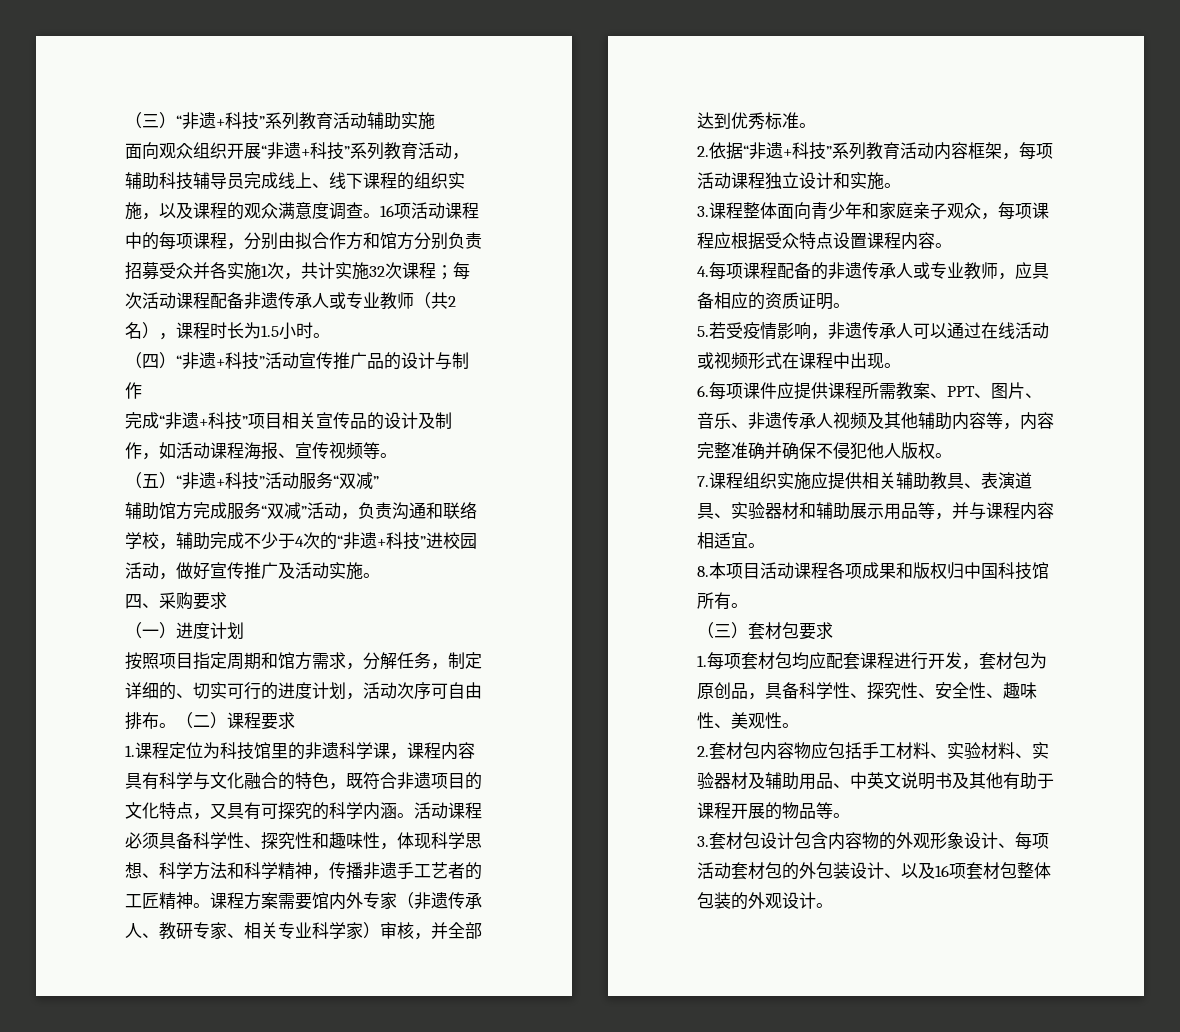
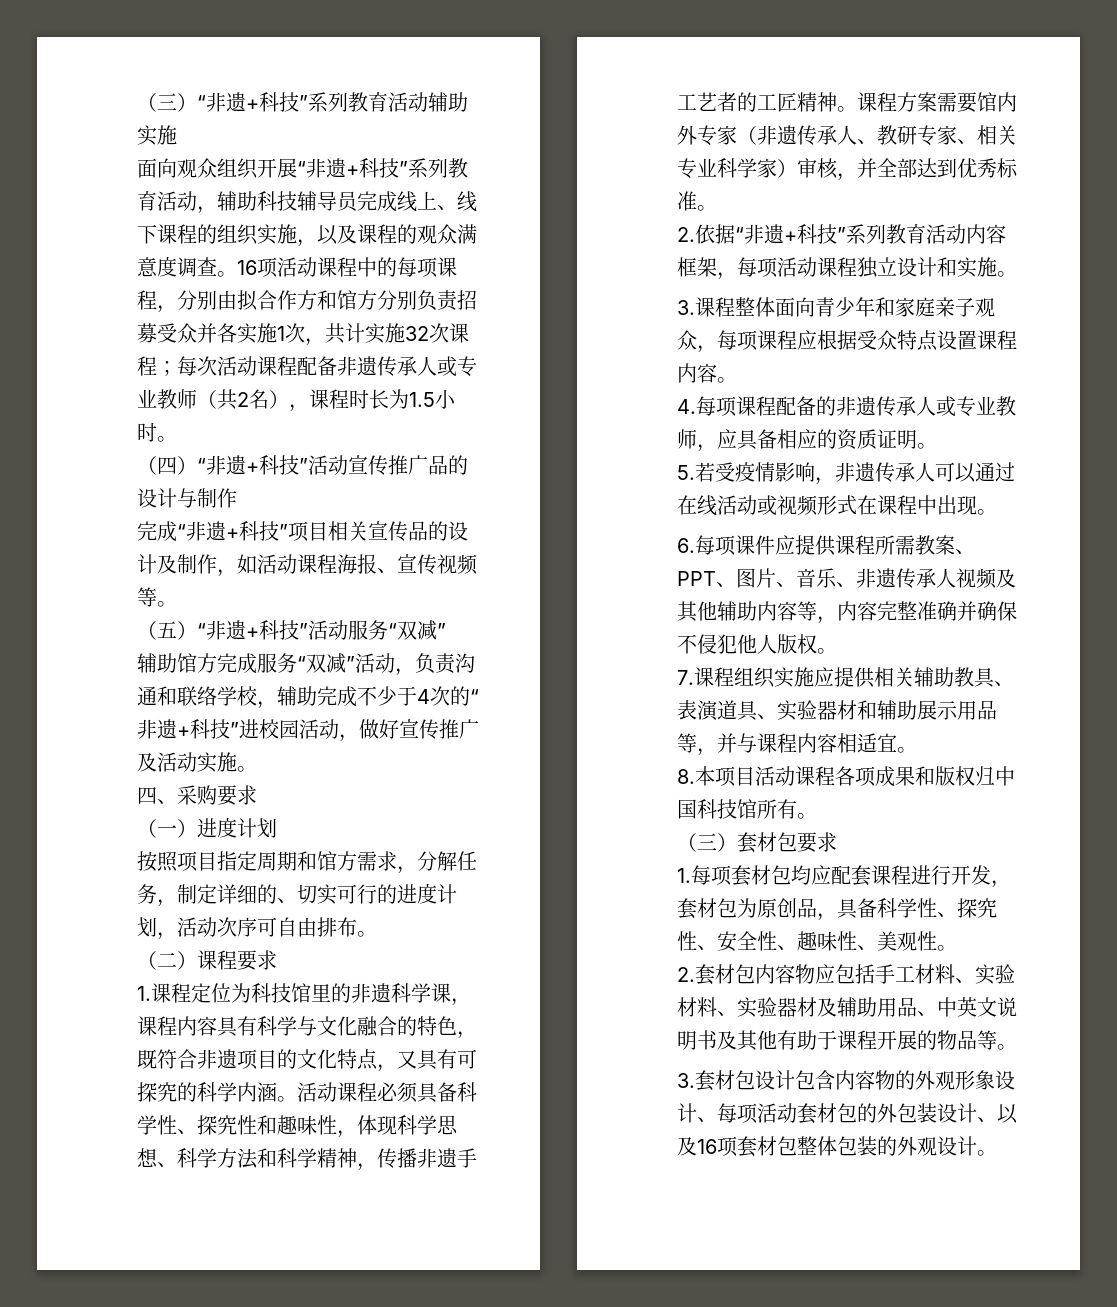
(176, 725) none -> (377, 934) //

